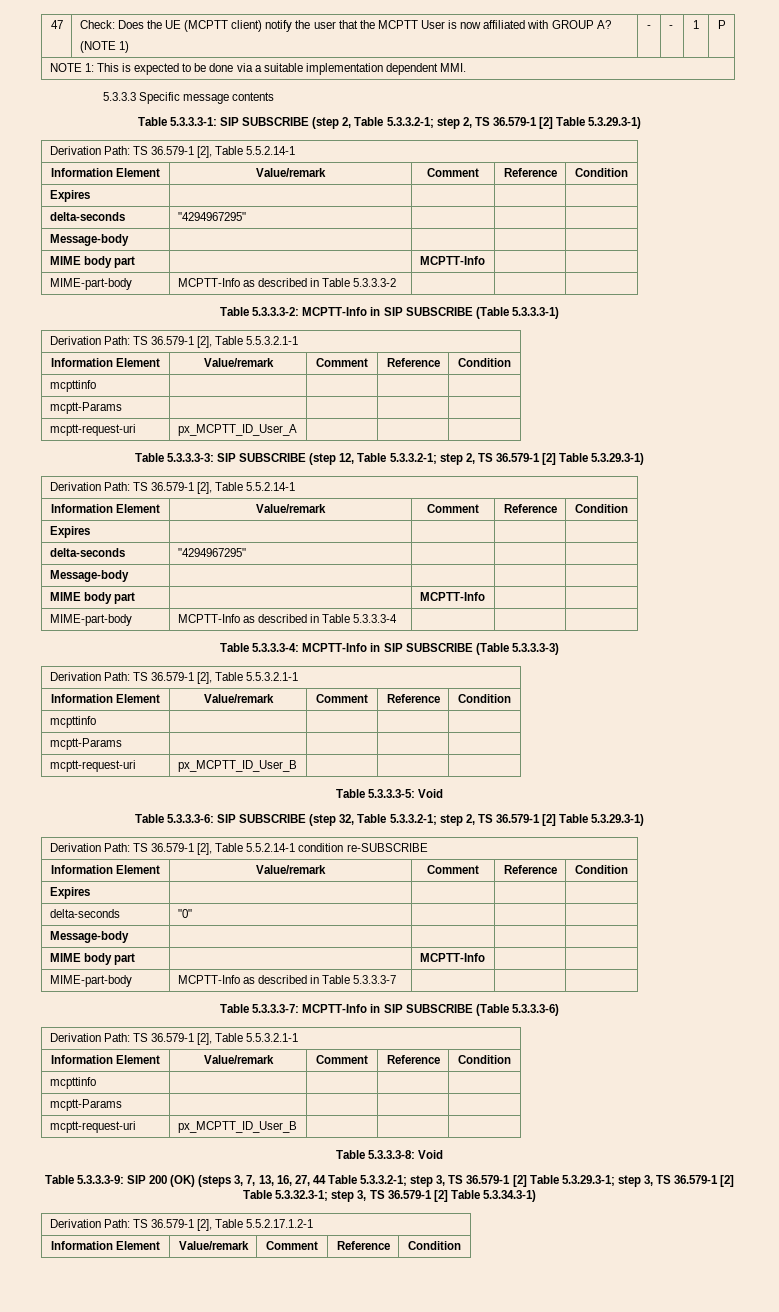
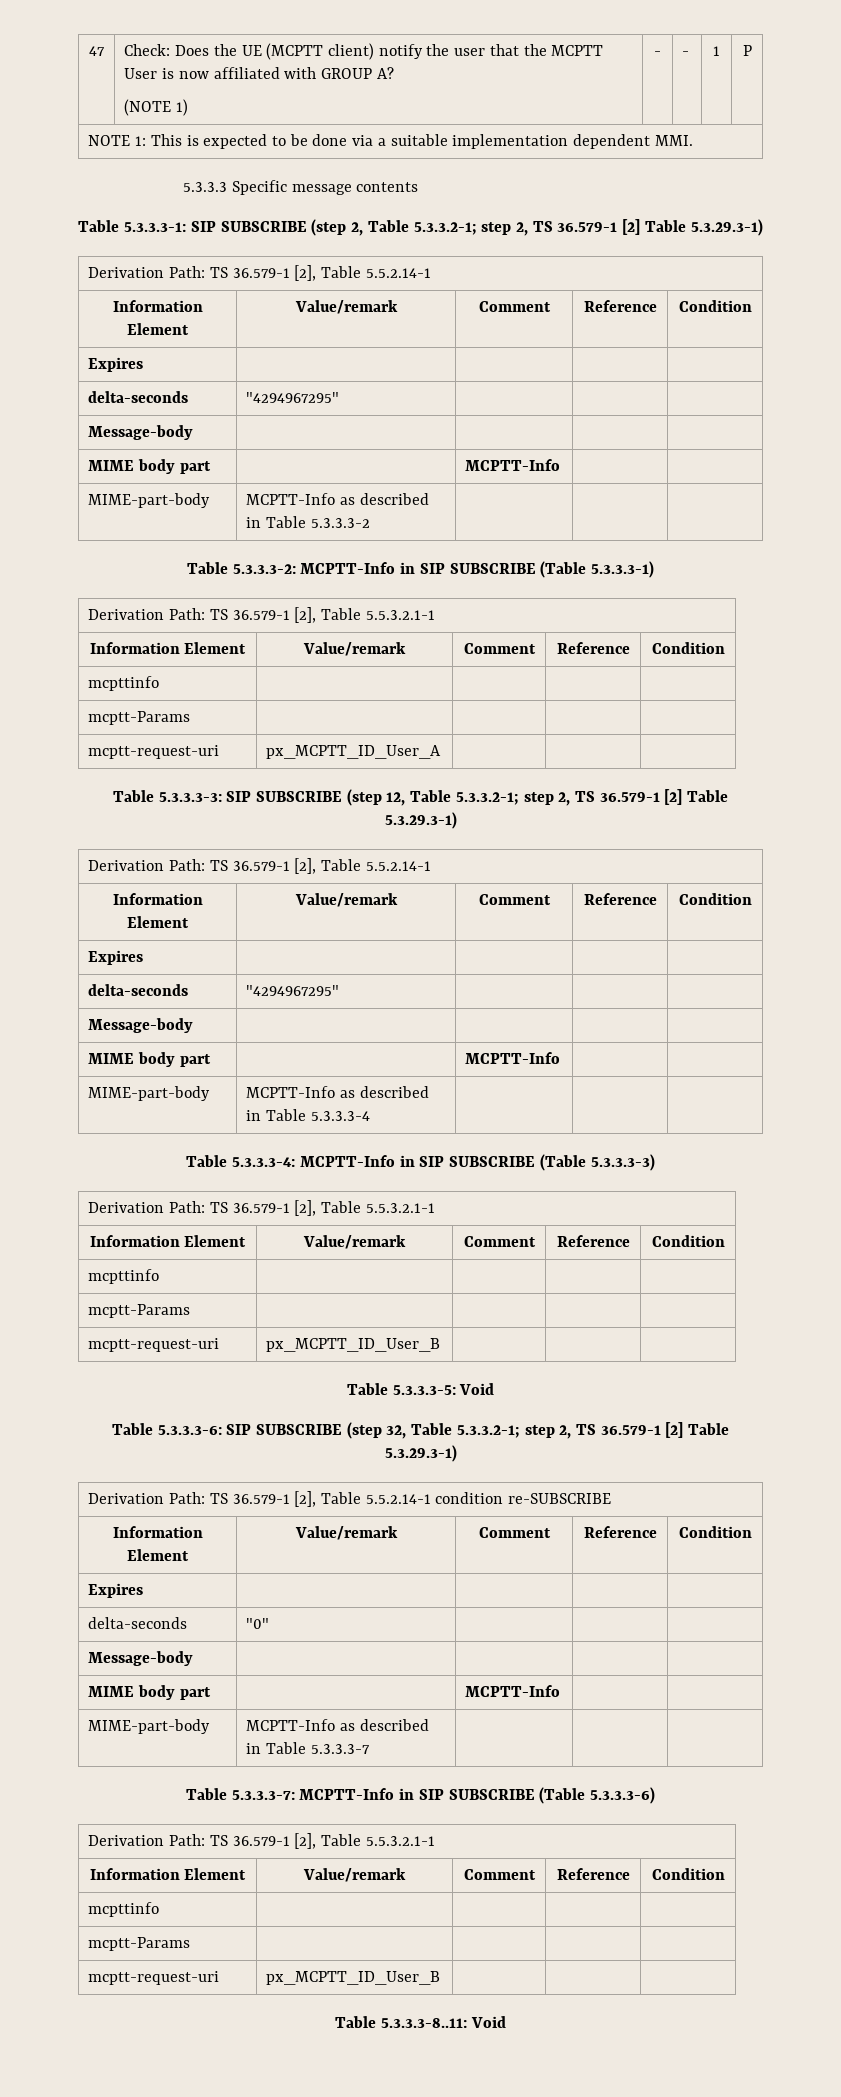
[368,1150,444,1159] [44,1175,735,1187] [243,1190,536,1202] [49,1219,314,1231] [50,1241,161,1250] [178,1241,249,1250] [266,1241,318,1250] [336,1241,390,1250] [408,1241,461,1250] 5.3.3.3-8: Void // Table 5.3.3.3-9: SIP 200 (OK) (steps 3, 7, 13, 16, 27, 44 Table 5.3.3.2-1; step 3, TS 36.579-1 [2] Table 5.3.29.3-1; step 3, TS 36.579-1 [2] Table 5.3.32.3-1; step 3, TS 36.579-1 [2] Table 5.3.34.3-1) // Derivation Path: TS 36.579-1 [2], Table 5.5.2.17.1.2-1 // Information Element | Value/remark | Comment | Reference | Condition -> [381,2016,506,2028] 5.3.3.3-8..11: Void

